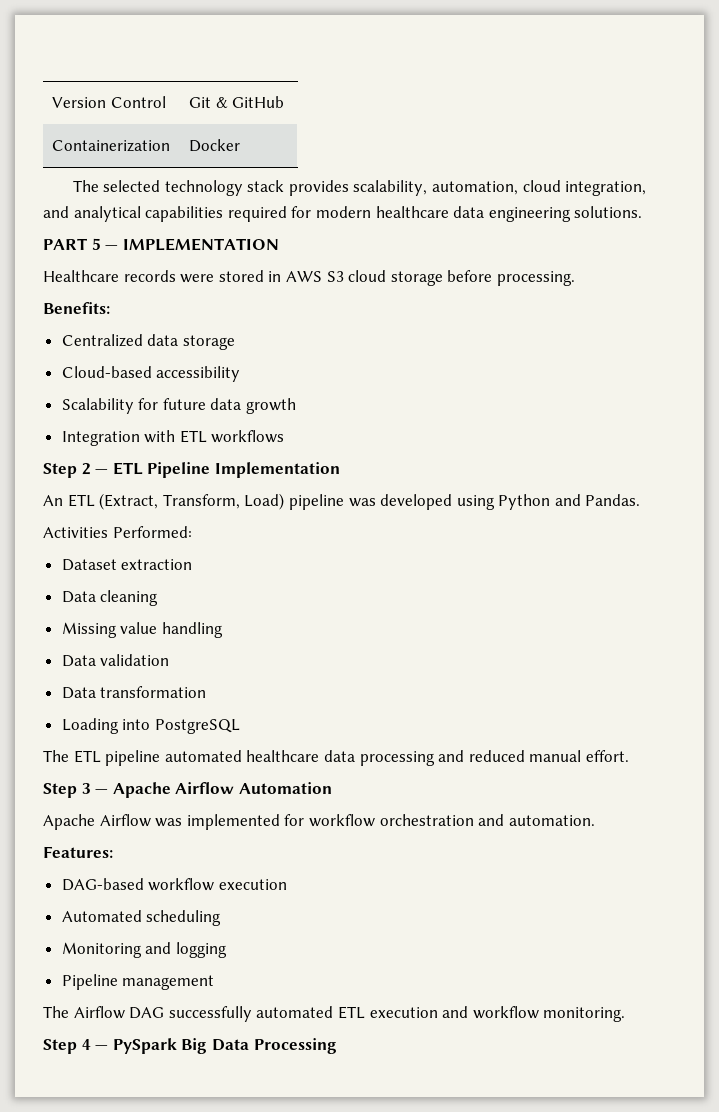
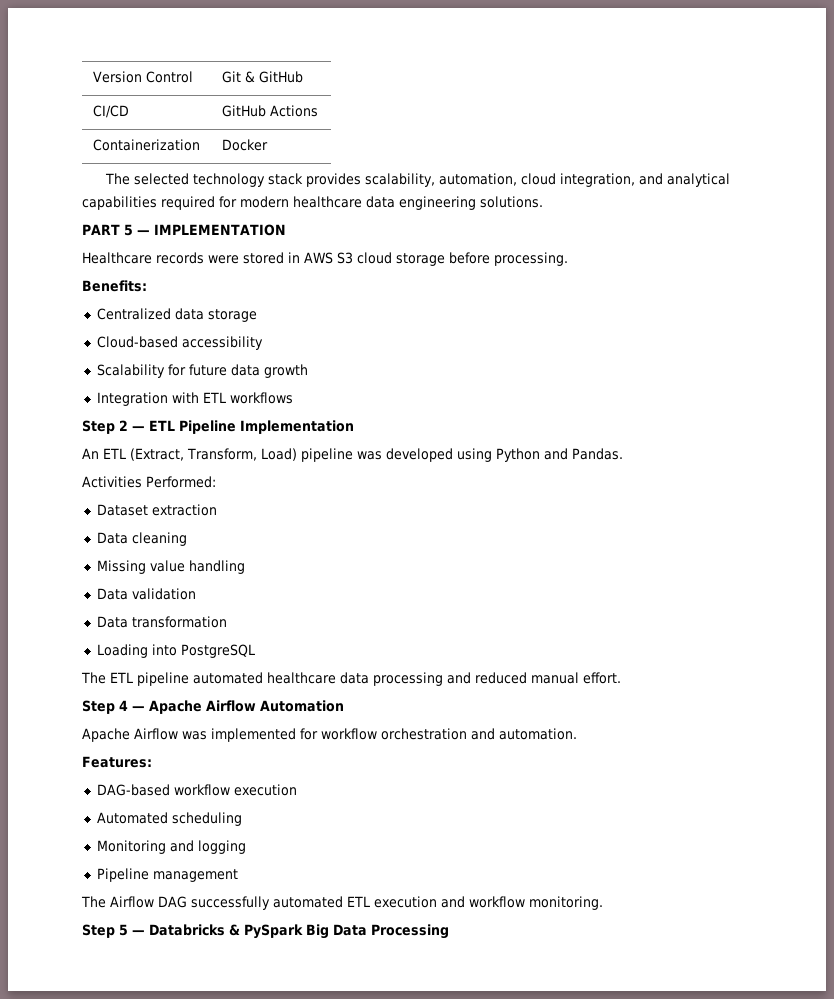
(285, 102) none -> [92,105,129,118] [221,105,318,117] // CI/CD | GitHub Actions
[81,783,91,794] 3 -> [119,700,128,711] 4
[81,1039,109,1050] 4 — -> [119,924,240,936] 5 — Databricks &

